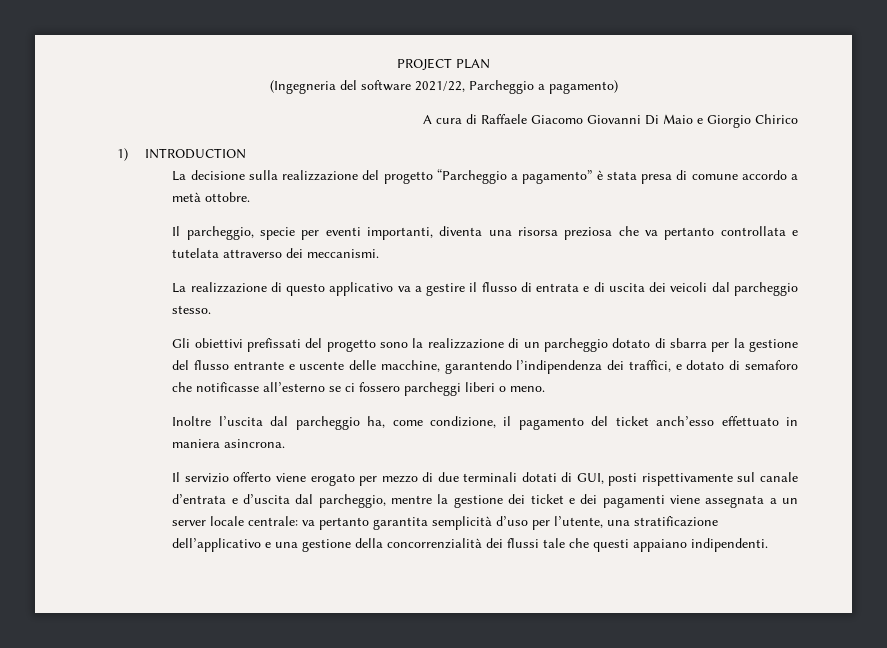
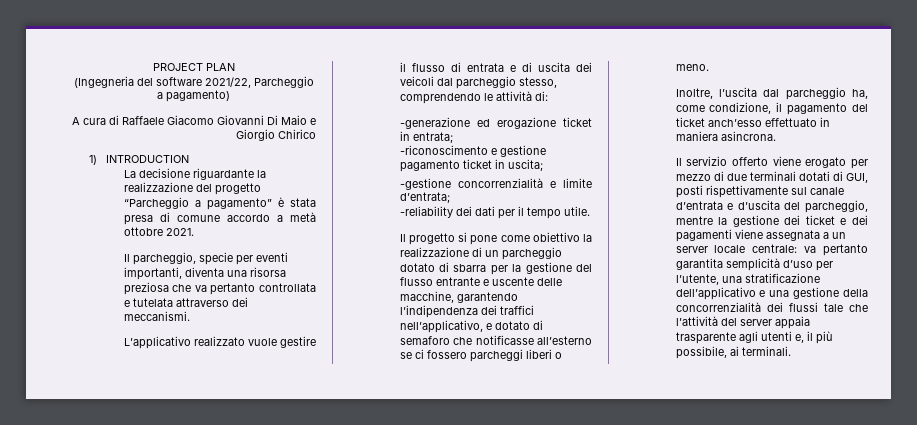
[248,170,278,180] sulla -> [192,168,266,180] riguardante la
[205,192,251,202] ottobre. -> [123,227,194,236] ottobre 2021.
[172,282,422,296] La realizzazione di questo applicativo va a -> [123,336,277,349] L’applicativo realizzato vuole
[172,305,212,314] [172,338,409,352] stesso. // Gli obiettivi prefissati del progetto sono -> [518,77,557,88] [399,91,548,104] [399,117,592,129] [399,131,453,143] [399,145,546,157] [399,159,543,172] [399,178,592,190] [399,192,450,203] [399,206,590,219] [399,232,580,245] stesso, comprendendo le attività di: // -generazione ed erogazione ticket in entrata; // -riconoscimento e gestione pagamento ticket in uscita; // -gestione concorrenzialità e limite d’entrata; // -reliability dei dati per il tempo utile. // Il progetto si pone come obiettivo
[628,360,671,372] traffici, -> [499,305,534,315] [399,320,483,333] traffici nell’applicativo,
[172,416,212,426] Inoltre -> [675,88,713,99] Inoltre,
[295,494,314,504] dal -> [784,202,801,210] del
[593,538,769,552] questi appaiano indipendenti. -> [675,316,810,329] [675,331,833,344] [675,346,791,359] l’attività del server appaia trasparente agli utenti e, il più possibile, ai terminali.

